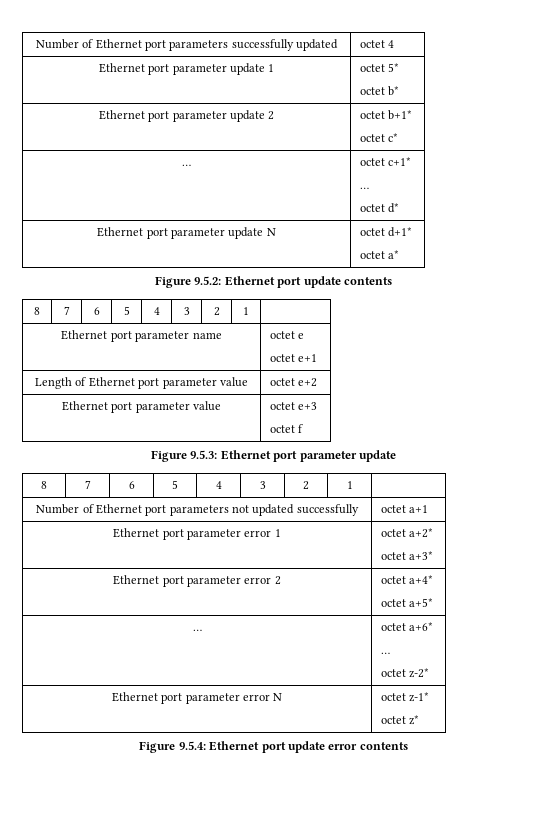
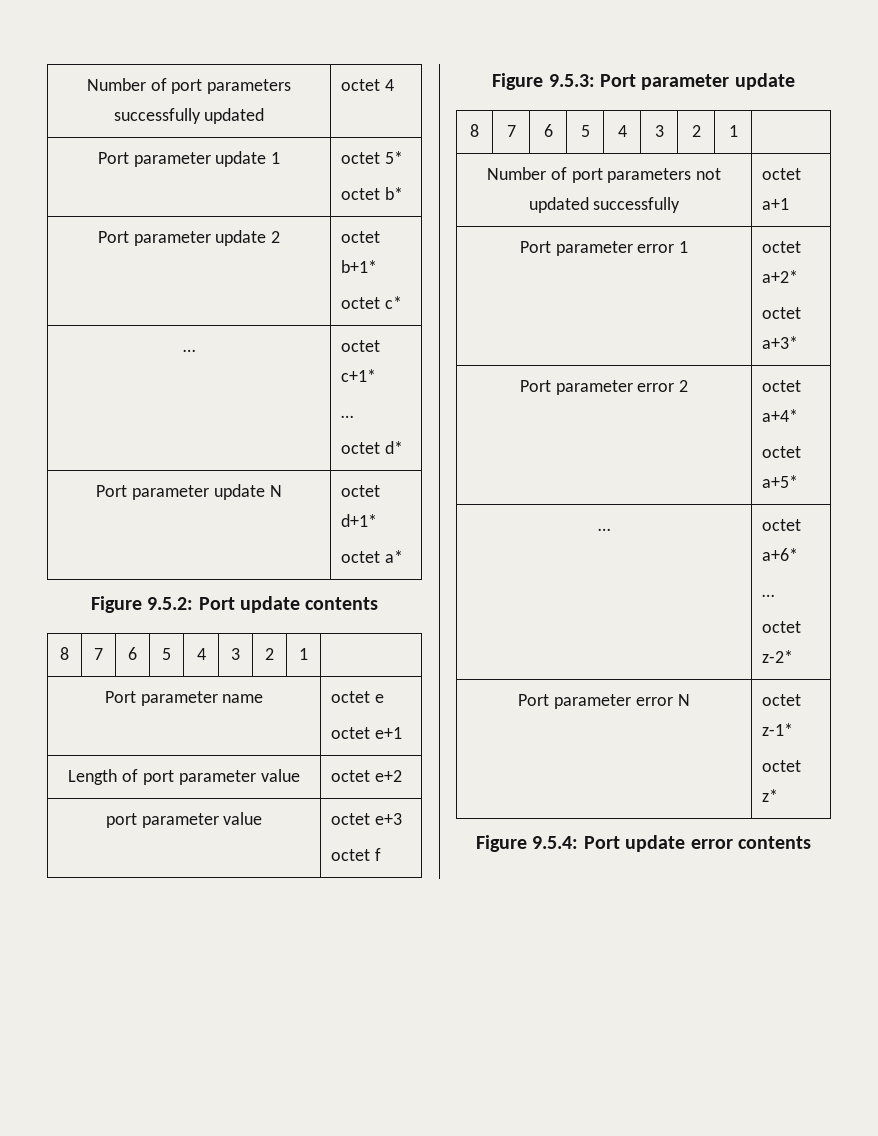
[35,39,142,49] Number of Ethernet -> [86,78,167,91] Number of
[98,63,170,75] Ethernet port -> [97,152,129,164] Port
[98,110,170,122] Ethernet port -> [97,231,129,243] Port
[97,227,168,239] Ethernet port -> [96,485,128,497] Port
[224,276,302,288] Ethernet port -> [198,597,235,610] Port
[61,330,132,342] Ethernet port -> [104,691,136,703] Port
[88,377,135,387] Ethernet -> (139, 775) none
[61,401,108,411] Ethernet -> (402, 776) none
[220,450,298,462] Ethernet port -> [600,74,636,87] Port
[95,504,142,514] Ethernet -> (567, 173) none
[113,528,184,540] Ethernet port -> [519,241,551,253] Port
[113,575,184,587] Ethernet port -> [519,380,551,392] Port
[111,692,183,704] Ethernet port -> [518,694,550,706] Port
[209,741,286,753] Ethernet port -> [583,836,620,849] Port

